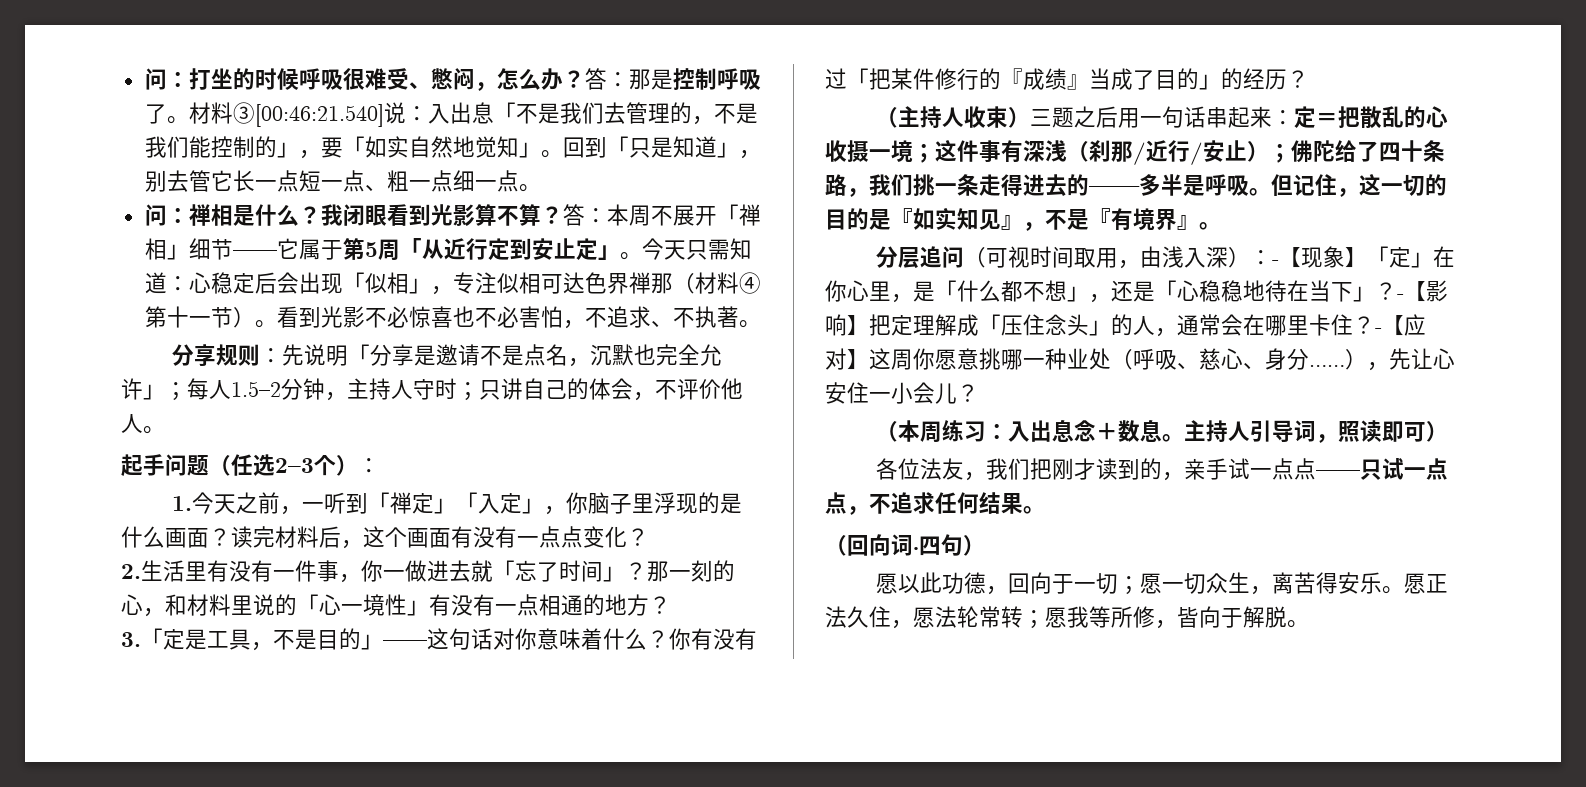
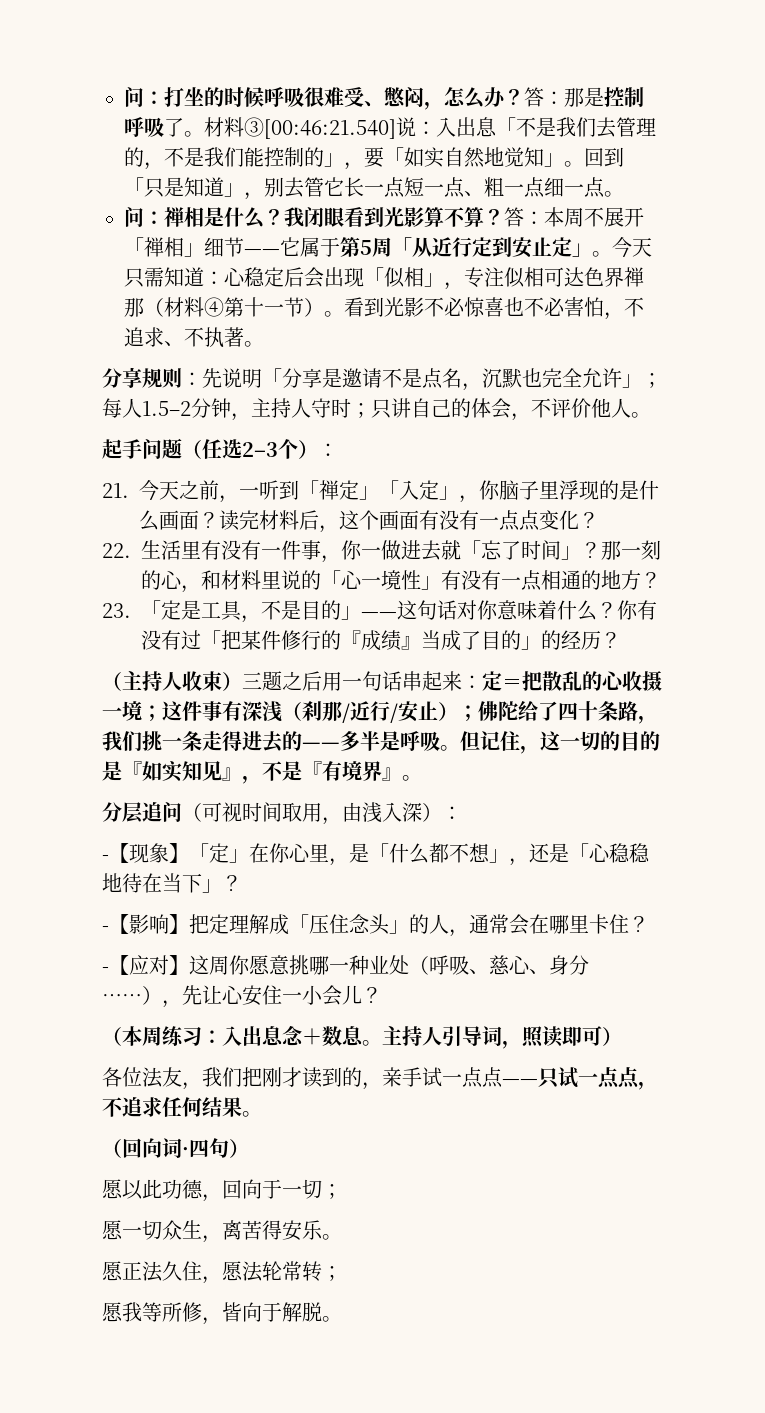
[171,496,192,511] 1. -> [102,483,129,498] 21.
[121,564,141,579] 2. -> [102,543,131,558] 22.
[121,632,141,647] 3. -> [102,603,131,618] 23.
(1272, 257) none -> (462, 813) //
(1397, 291) none -> (242, 883) //
(1375, 325) none -> (649, 924) //
(1140, 585) none -> (342, 1191) //
(1404, 590) none -> (342, 1237) //
(1045, 619) none -> (342, 1273) //

